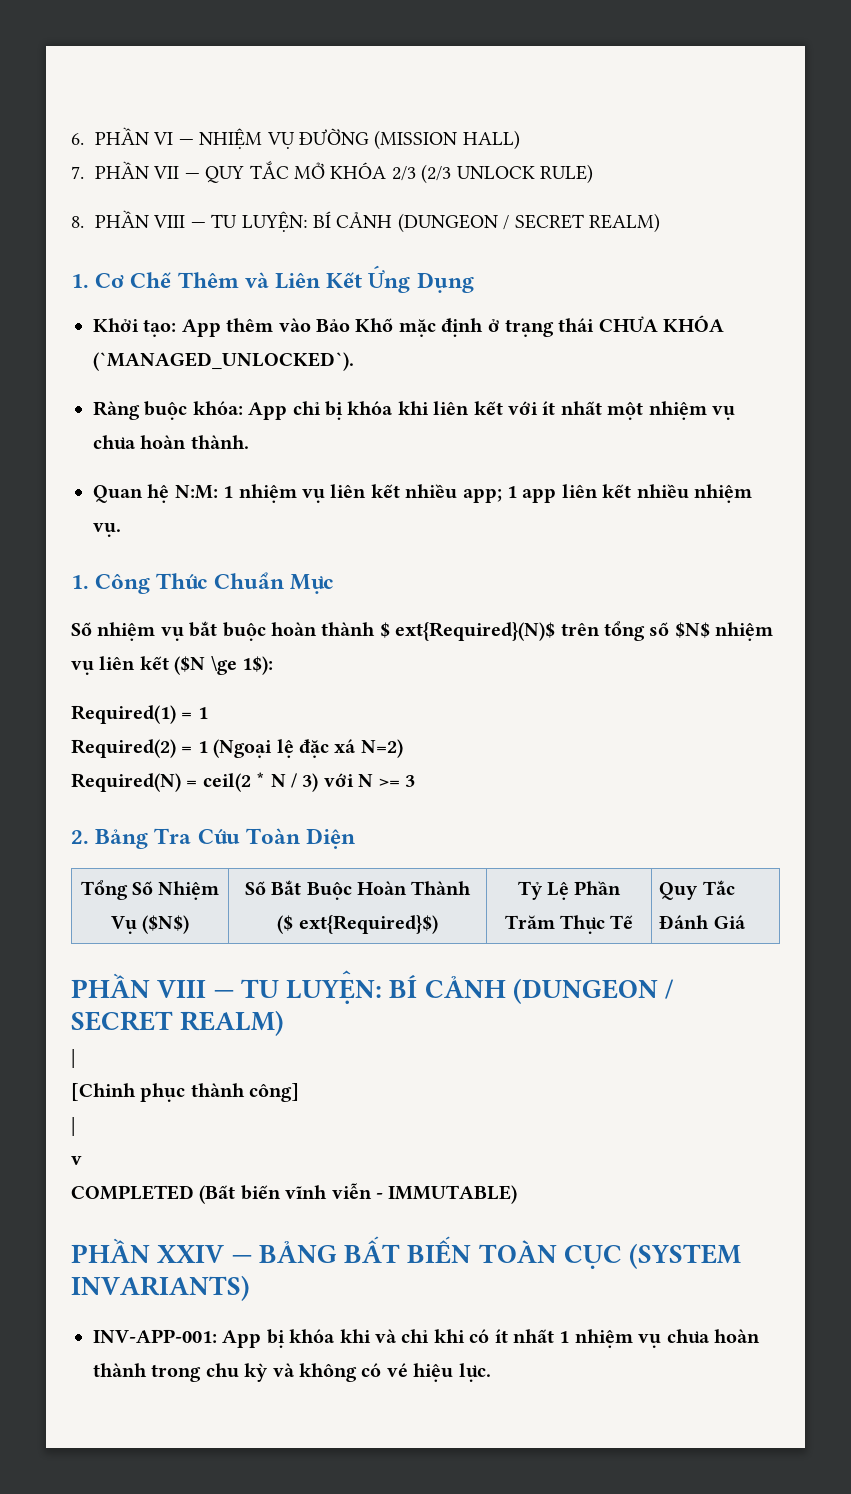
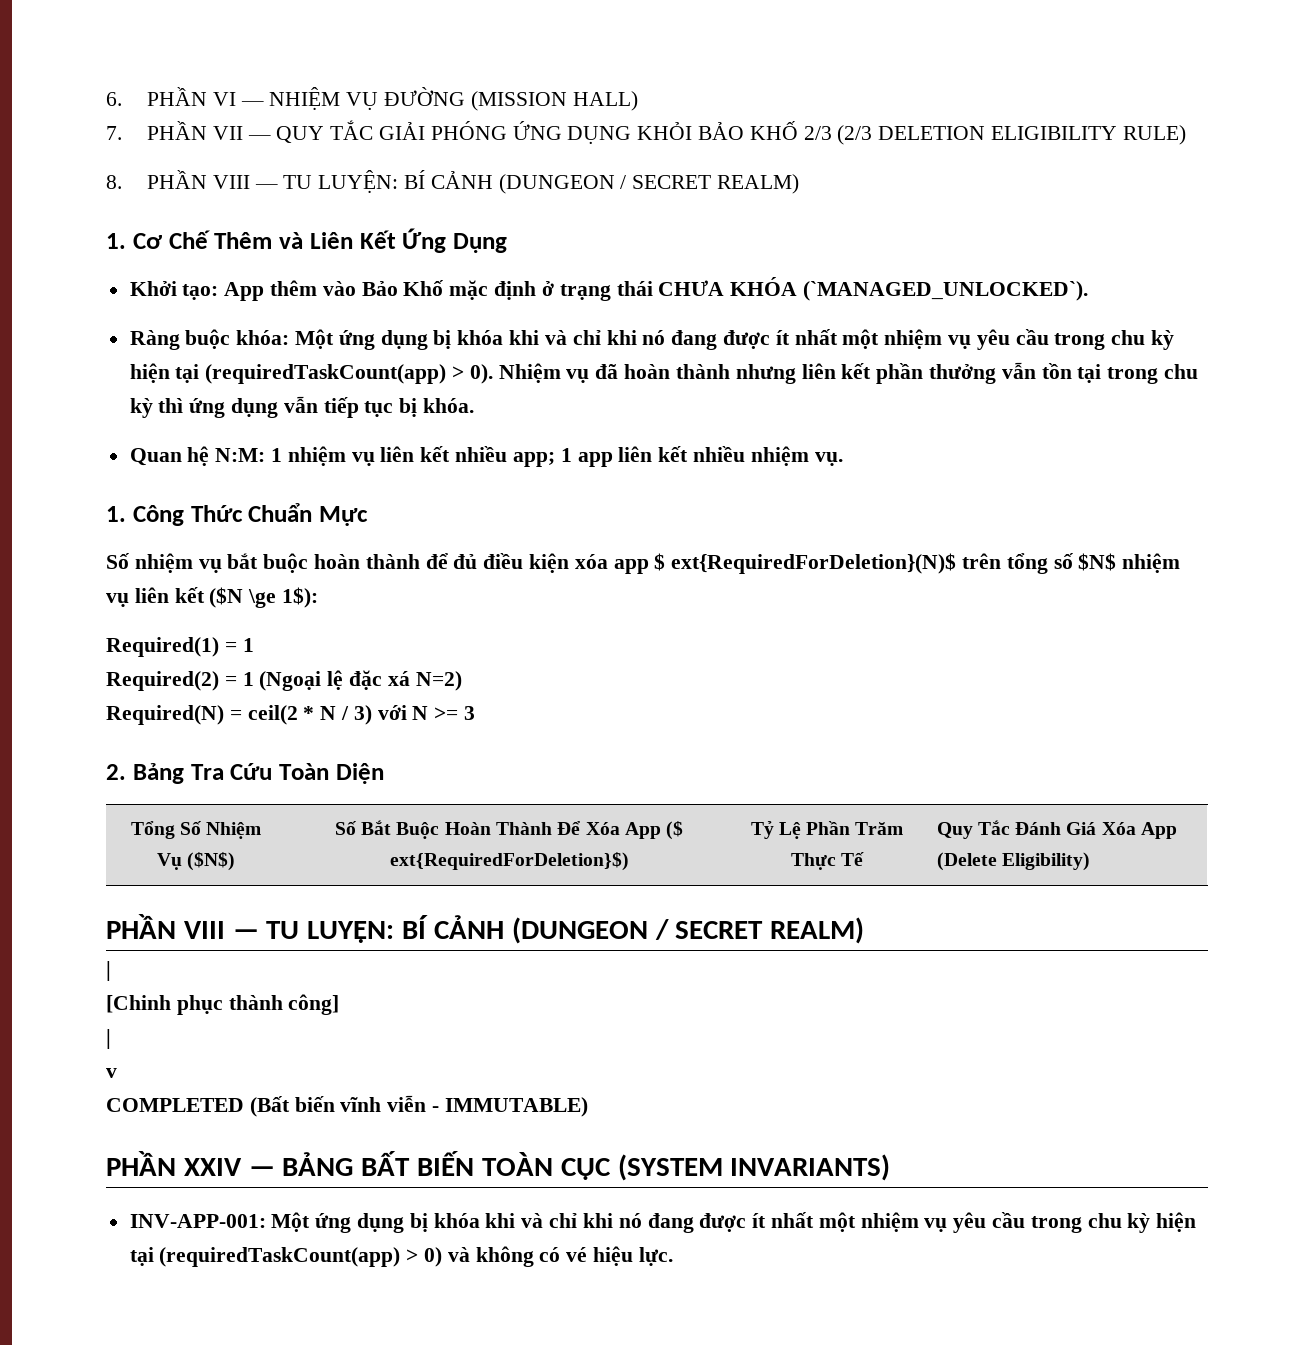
[293,162,535,184] MỞ KHÓA 2/3 (2/3 UNLOCK -> [378,121,1117,145] GIẢI PHÓNG ỨNG DỤNG KHỎI BẢO KHỐ 2/3 (2/3 DELETION ELIGIBILITY
[248,401,735,420] [93,435,249,450] App chỉ bị khóa khi liên kết với ít nhất một nhiệm vụ chưa hoàn thành. -> [295,329,1174,350] [129,362,1198,384] [129,396,475,418] Một ứng dụng bị khóa khi và chỉ khi nó đang được ít nhất một nhiệm vụ yêu cầu trong chu kỳ hiện tại (requiredTaskCount(app) > 0). Nhiệm vụ đã hoàn thành nhưng liên kết phần thưởng vẫn tồn tại trong chu kỳ thì ứng dụng vẫn tiếp tục bị khóa.
[379,622,556,641] $ ext{Required}(N)$ -> [425,553,957,574] để đủ điều kiện xóa app $ ext{RequiredForDeletion}(N)$
[277,915,438,934] ($ ext{Required}$) -> [557,821,684,840] [389,852,629,871] Để Xóa App ($ ext{RequiredForDeletion}$)
(746, 922) none -> [1101,822,1177,839] [936,852,1090,871] Xóa App (Delete Eligibility)
[222,1329,760,1348] [93,1363,269,1382] App bị khóa khi và chỉ khi có ít nhất 1 nhiệm vụ chưa hoàn thành trong chu kỳ -> [271,1212,1197,1233] [129,1247,443,1267] Một ứng dụng bị khóa khi và chỉ khi nó đang được ít nhất một nhiệm vụ yêu cầu trong chu kỳ hiện tại (requiredTaskCount(app) > 0)

